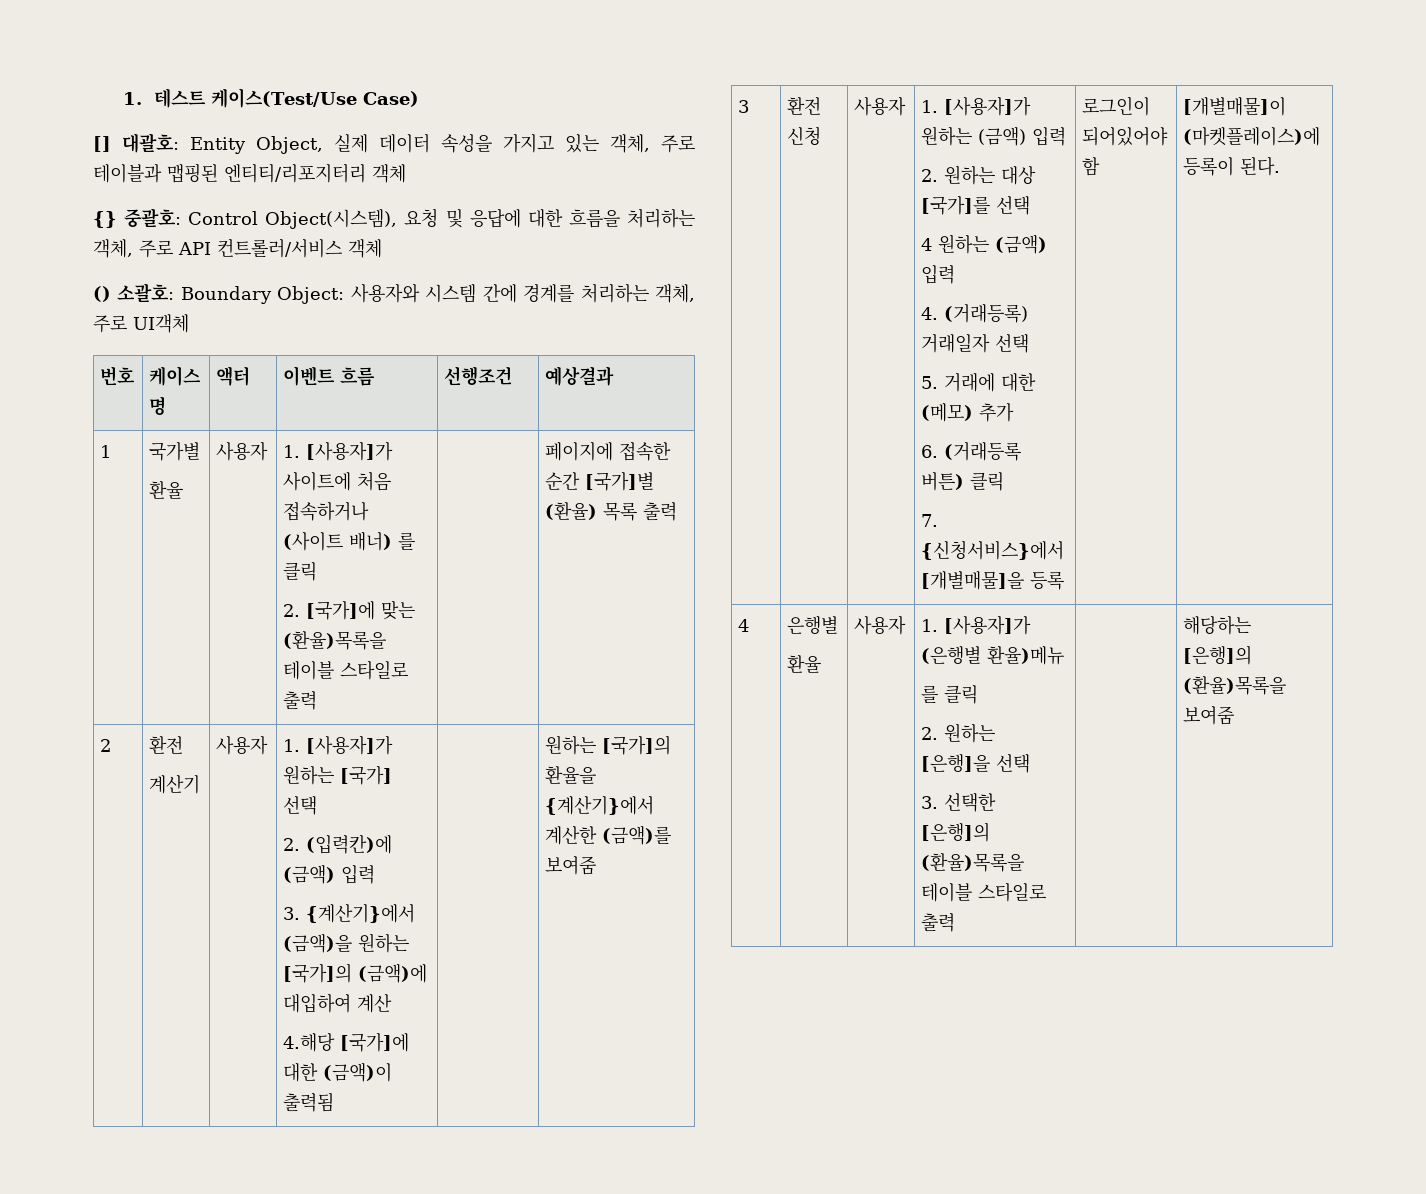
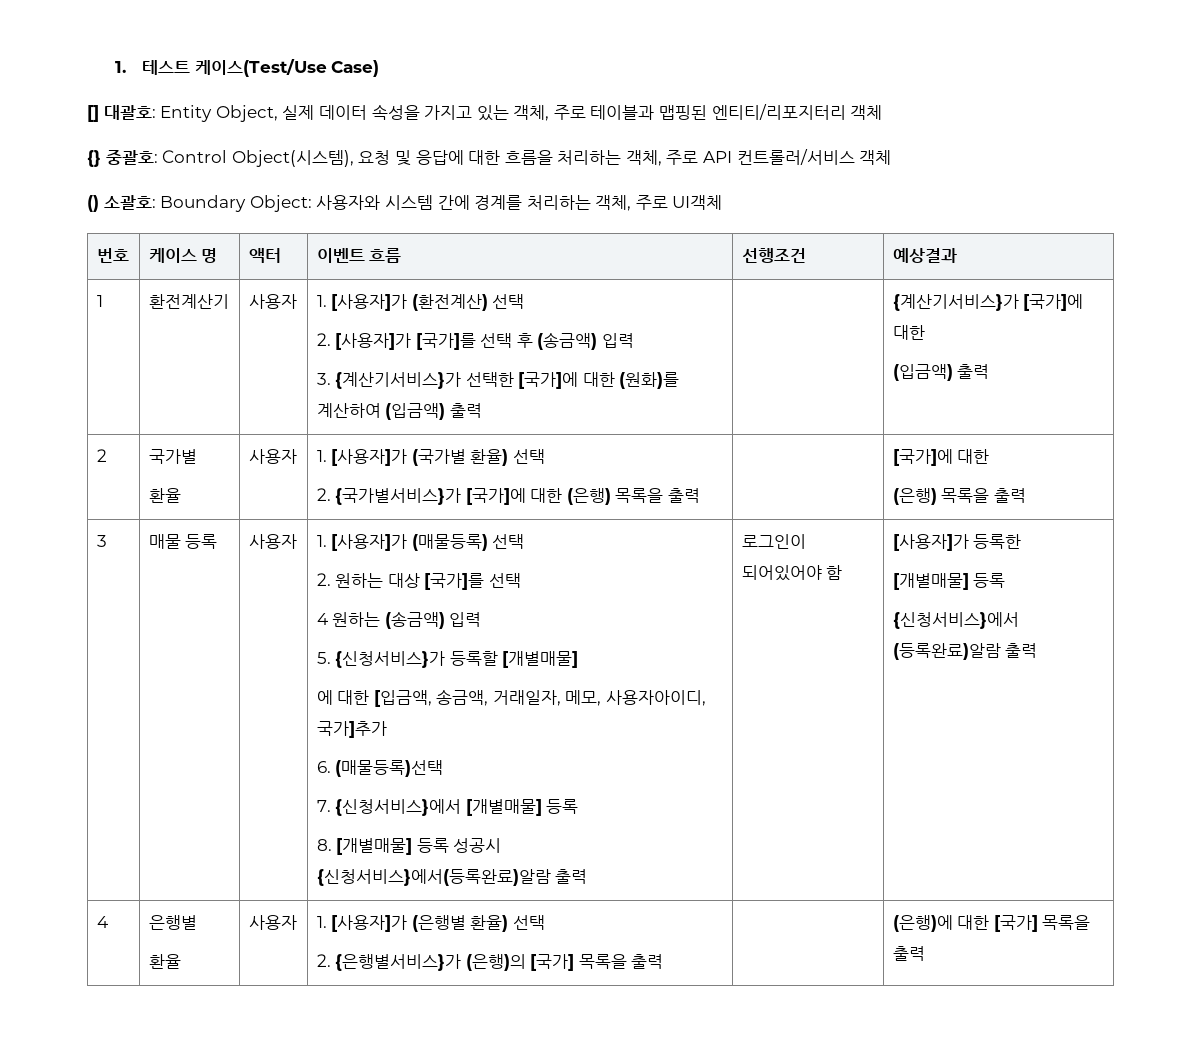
(112, 451) none -> [148,294,229,309] [248,294,297,309] [316,294,525,311] [316,332,635,350] [316,372,680,389] [316,403,482,420] [892,294,1084,311] [892,325,925,340] [892,364,990,381] [96,449,107,462] | 환전계산기 | 사용자 | 1. [사용자]가 (환전계산) 선택 // 2. [사용자]가 [국가]를 선택 후 (송금액) 입력 // 3. {계산기서비스}가 선택한 [국가]에 대한 (원화)를 계산하여 (입금액) 출력 | | {계산기서비스}가 [국가]에 대한 // (입금액) 출력 // 2
[283,471,392,491] [283,502,370,521] [283,532,416,551] [283,562,318,581] [283,600,416,620] [283,631,387,650] [283,660,409,680] [283,691,318,710] [545,441,672,461] [545,472,655,491] [545,502,678,521] [100,739,112,752] [149,736,184,754] [149,775,201,794] [216,735,269,755] [283,735,394,755] [283,765,393,785] [283,796,318,815] [283,834,393,854] [283,864,376,884] [283,904,416,923] [283,933,410,953] [283,963,428,983] [283,994,393,1013] [283,1033,410,1052] [283,1062,393,1082] [283,1093,335,1112] [545,735,672,755] [545,766,597,784] [545,796,655,815] [545,825,672,845] [545,856,597,875] [738,100,750,113] [787,97,822,115] [787,126,822,146] [854,96,907,116] [921,96,1032,116] [921,126,1067,146] 사이트에 처음 접속하거나 (사이트 배너) 를 클릭 // 2. [국가]에 맞는 (환율)목록을 테이블 스타일로 출력 | | 페이지에 접속한 순간 [국가]별 (환율) 목록 출력 // 2 | 환전 // 계산기 | 사용자 | 1. [사용자]가 원하는 [국가] 선택 // 2. (입력칸)에 (금액) 입력 // 3. {계산기}에서 (금액)을 원하는 [국가]의 (금액)에 대입하여 계산 // 4.해당 [국가]에 대한 (금액)이 출력됨 | | 원하는 [국가]의 환율을 {계산기}에서 계산한 (금액)를 보여줌 // 3 | 환전 신청 | 사용자 | 1. [사용자]가 원하는 (금액) 입력 -> [411,449,545,466] [316,488,701,505] [892,449,990,466] [892,488,1026,505] [96,535,107,547] [148,534,218,549] [248,534,297,549] [316,534,525,551] (국가별 환율) 선택 // 2. {국가별서비스}가 [국가]에 대한 (은행) 목록을 출력 | | [국가]에 대한 // (은행) 목록을 출력 // 3 | 매물 등록 | 사용자 | 1. [사용자]가 (매물등록) 선택
[995,234,1048,254] [921,265,956,284] [921,304,1029,323] [921,333,1030,353] [921,373,1037,392] [921,403,1015,422] [921,442,1022,461] [921,472,1005,491] (금액) 입력 // 4. (거래등록) 거래일자 선택 // 5. 거래에 대한 (메모) 추가 // 6. (거래등록 버튼) 클릭 -> [384,611,482,629] [316,651,579,668] [316,689,707,707] [316,721,387,738] [316,760,444,777] (송금액) 입력 // 5. {신청서비스}가 등록할 [개별매물] // 에 대한 [입금액, 송금액, 거래일자, 메모, 사용자아이디, 국가]추가 // 6. (매물등록)선택
[921,571,1065,590] [1082,96,1151,116] [1082,127,1169,146] [1082,157,1101,176] [1183,97,1287,116] [1183,127,1321,146] [1183,156,1281,176] [개별매물]을 등록 | 로그인이 되어있어야 함 | [개별매물]이 (마켓플레이스)에 등록이 된다. -> [465,799,579,816] [316,838,502,855] [316,869,588,886] [741,534,806,549] [741,565,843,581] [892,534,1022,551] [892,573,1006,590] [892,612,1019,629] [892,643,1038,660] [개별매물] 등록 // 8. [개별매물] 등록 성공시 {신청서비스}에서(등록완료)알람 출력 | 로그인이 되어있어야 함 | [사용자]가 등록한 // [개별매물] 등록 // {신청서비스}에서 (등록완료)알람 출력
[987,646,1065,665] [921,685,979,704] [921,723,996,743] [921,754,1031,773] [921,793,997,812] [921,822,991,842] [921,853,1025,872] [921,882,1047,902] [921,913,956,932] [1183,616,1252,635] [1183,645,1253,665] [1183,676,1287,695] [1183,706,1235,725] 환율)메뉴 // 를 클릭 // 2. 원하는 [은행]을 선택 // 3. 선택한 [은행]의 (환율)목록을 테이블 스타일로 출력 | | 해당하는 [은행]의 (환율)목록을 보여줌 -> [470,915,545,932] [316,954,664,971] [892,915,1091,932] [892,946,925,961] 환율) 선택 // 2. {은행별서비스}가 (은행)의 [국가] 목록을 출력 | | (은행)에 대한 [국가] 목록을 출력

